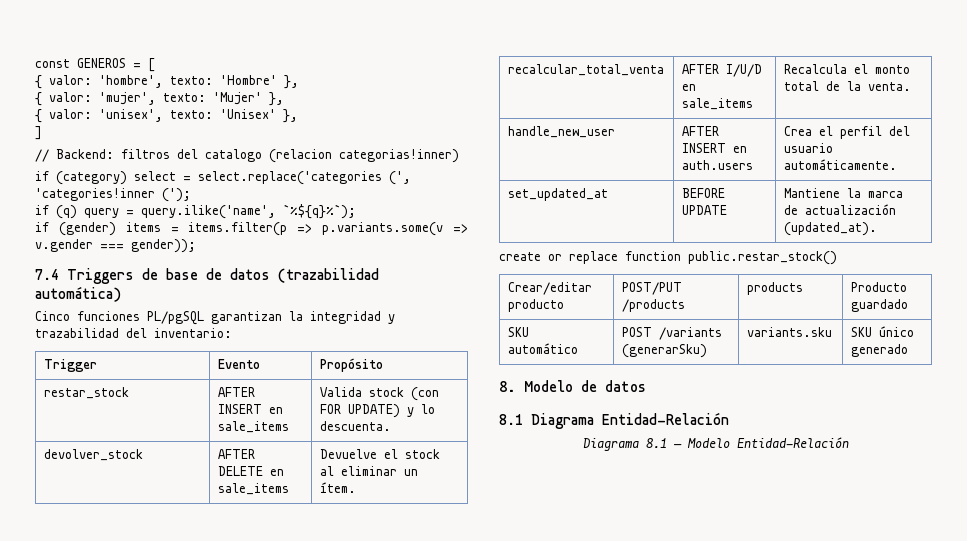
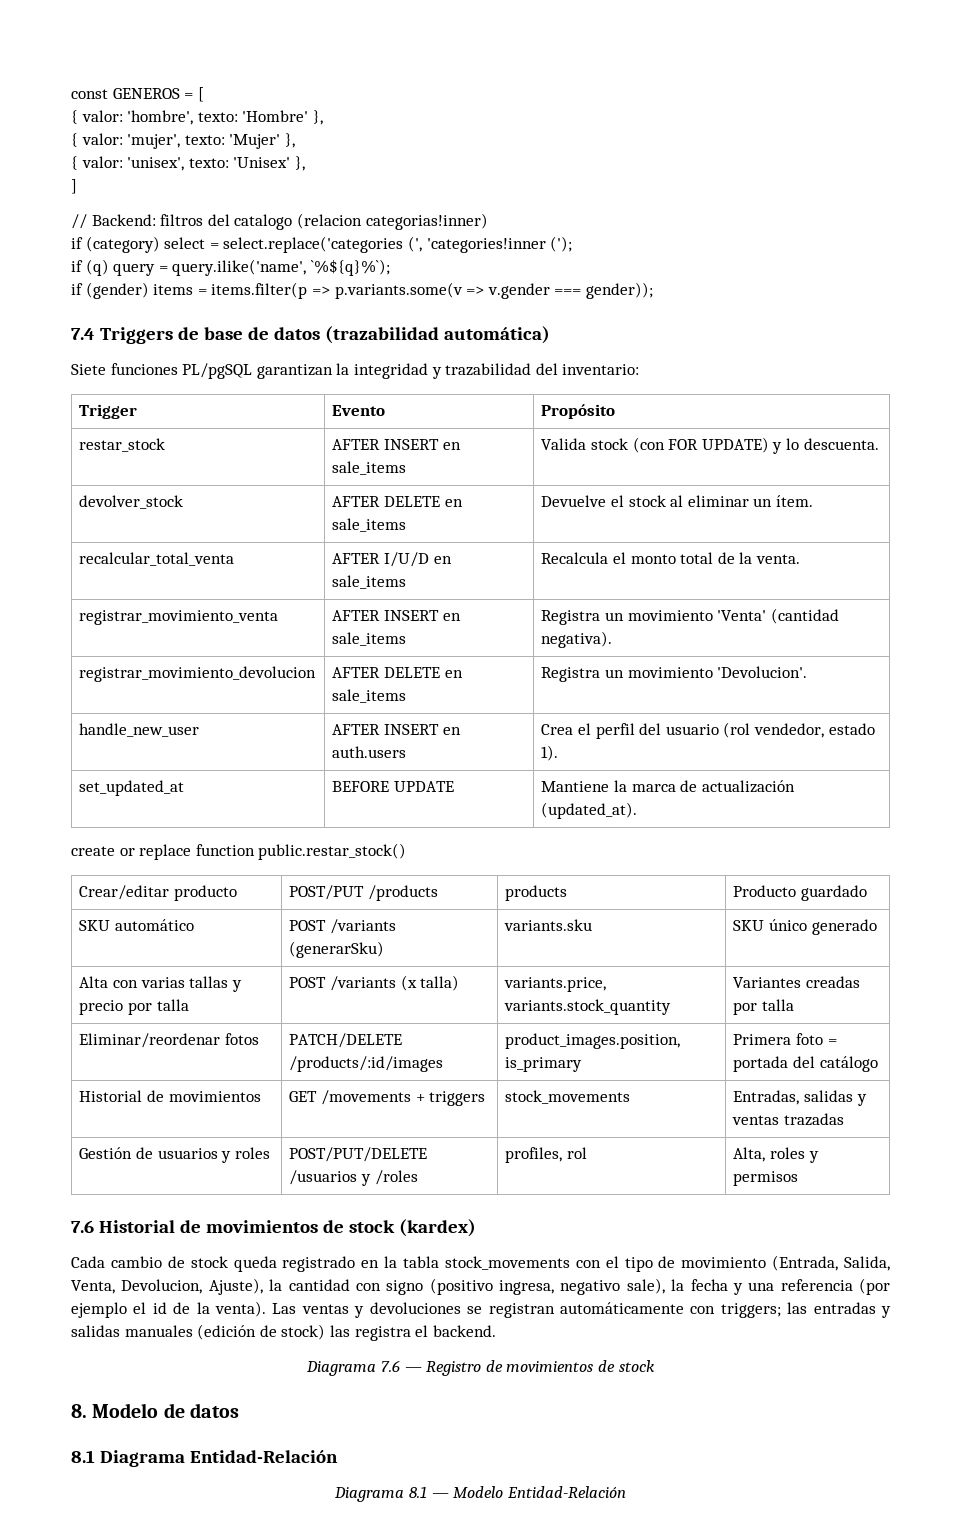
[35,311,70,321] Cinco -> [71,364,106,375] Siete
(911, 86) none -> [79,610,279,625] [332,610,461,621] [332,632,407,646] [541,608,839,625] [541,631,613,648] [79,666,317,682] [332,667,463,678] [332,689,407,703] [541,666,808,682] // registrar_movimiento_venta | AFTER INSERT en sale_items | Registra un movimiento 'Venta' (cantidad negativa). // registrar_movimiento_devolucion | AFTER DELETE en sale_items | Registra un movimiento 'Devolucion'.
[783,159,897,170] automáticamente. -> [723,722,875,738] [541,745,559,761] (rol vendedor, estado 1).
(908, 350) none -> [79,976,242,992] [79,999,189,1015] [289,975,460,991] [504,977,607,992] [504,999,672,1015] [733,976,860,988] [733,999,794,1015] [79,1033,259,1048] [289,1033,403,1048] [289,1056,444,1072] [505,1033,681,1049] [505,1057,583,1072] [733,1033,837,1045] [733,1056,878,1072] [79,1090,261,1102] [289,1090,486,1106] [505,1090,631,1104] [733,1090,867,1106] [732,1113,844,1126] [79,1147,270,1163] [289,1147,428,1162] [289,1170,418,1186] [505,1147,587,1163] [733,1147,819,1163] [733,1171,799,1186] [71,1219,476,1237] [71,1255,890,1272] [71,1278,890,1295] [71,1301,891,1318] [71,1324,496,1341] [306,1360,655,1376] // Alta con varias tallas y precio por talla | POST /variants (x talla) | variants.price, variants.stock_quantity | Variantes creadas por talla // Eliminar/reordenar fotos | PATCH/DELETE /products/:id/images | product_images.position, is_primary | Primera foto = portada del catálogo // Historial de movimientos | GET /movements + triggers | stock_movements | Entradas, salidas y ventas trazadas // Gestión de usuarios y roles | POST/PUT/DELETE /usuarios y /roles | profiles, rol | Alta, roles y permisos // 7.6 Historial de movimientos de stock (kardex) // Cada cambio de stock queda registrado en la tabla stock_movements con el tipo de movimiento (Entrada, Salida, Venta, Devolucion, Ajuste), la cantidad con signo (positivo ingresa, negativo sale), la fecha y una referencia (por ejemplo el id de la venta). Las ventas y devoluciones se registran automáticamente con triggers; las entradas y salidas manuales (edición de stock) las registra el backend. // Diagrama 7.6 — Registro de movimientos de stock

